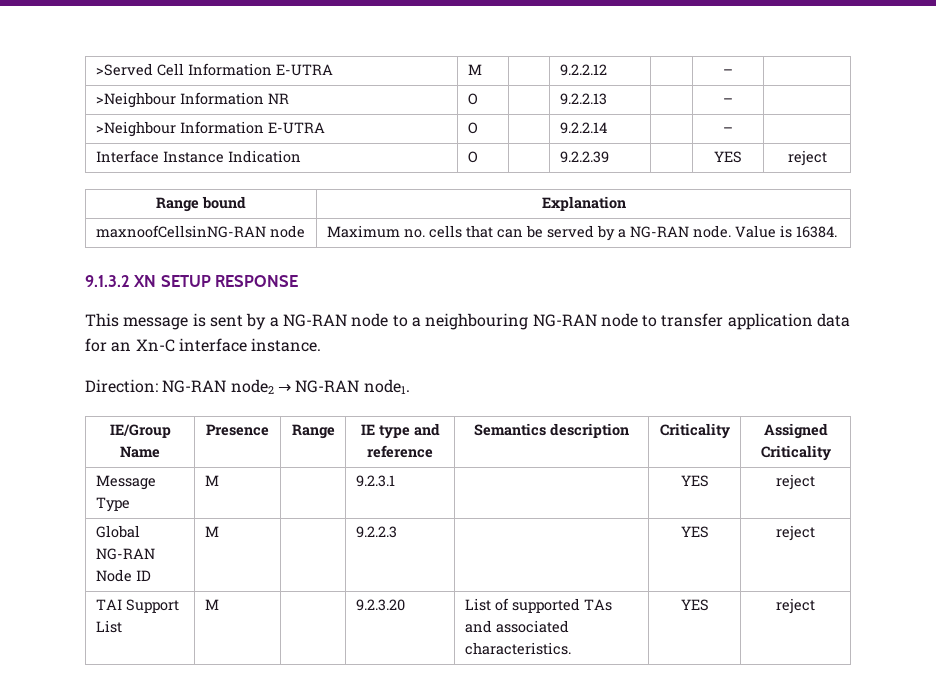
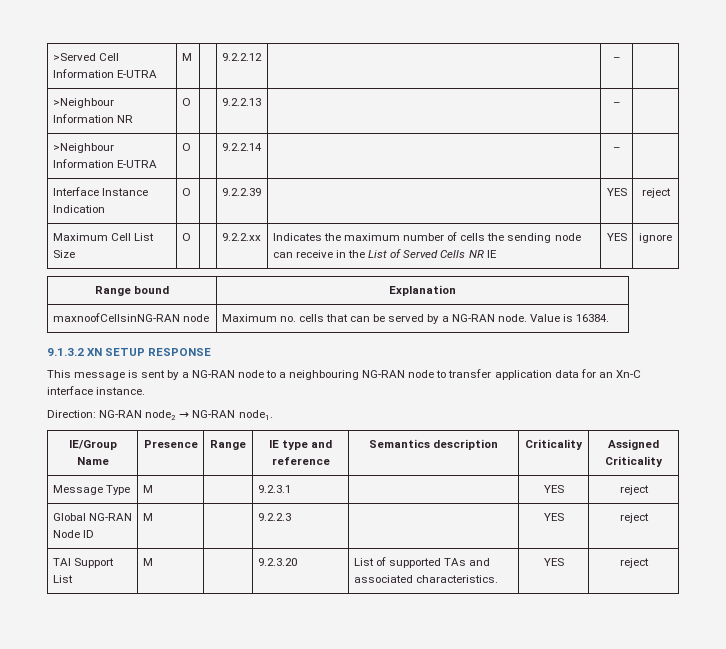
(827, 158) none -> [52,233,154,241] [52,250,75,258] [181,233,191,241] [221,233,261,241] [272,232,581,243] [272,249,497,258] [606,233,627,241] [639,233,672,243] // Maximum Cell List Size | O | | 9.2.2.xx | Indicates the maximum number of cells the sending node can receive in the List of Served Cells NR IE | YES | ignore

